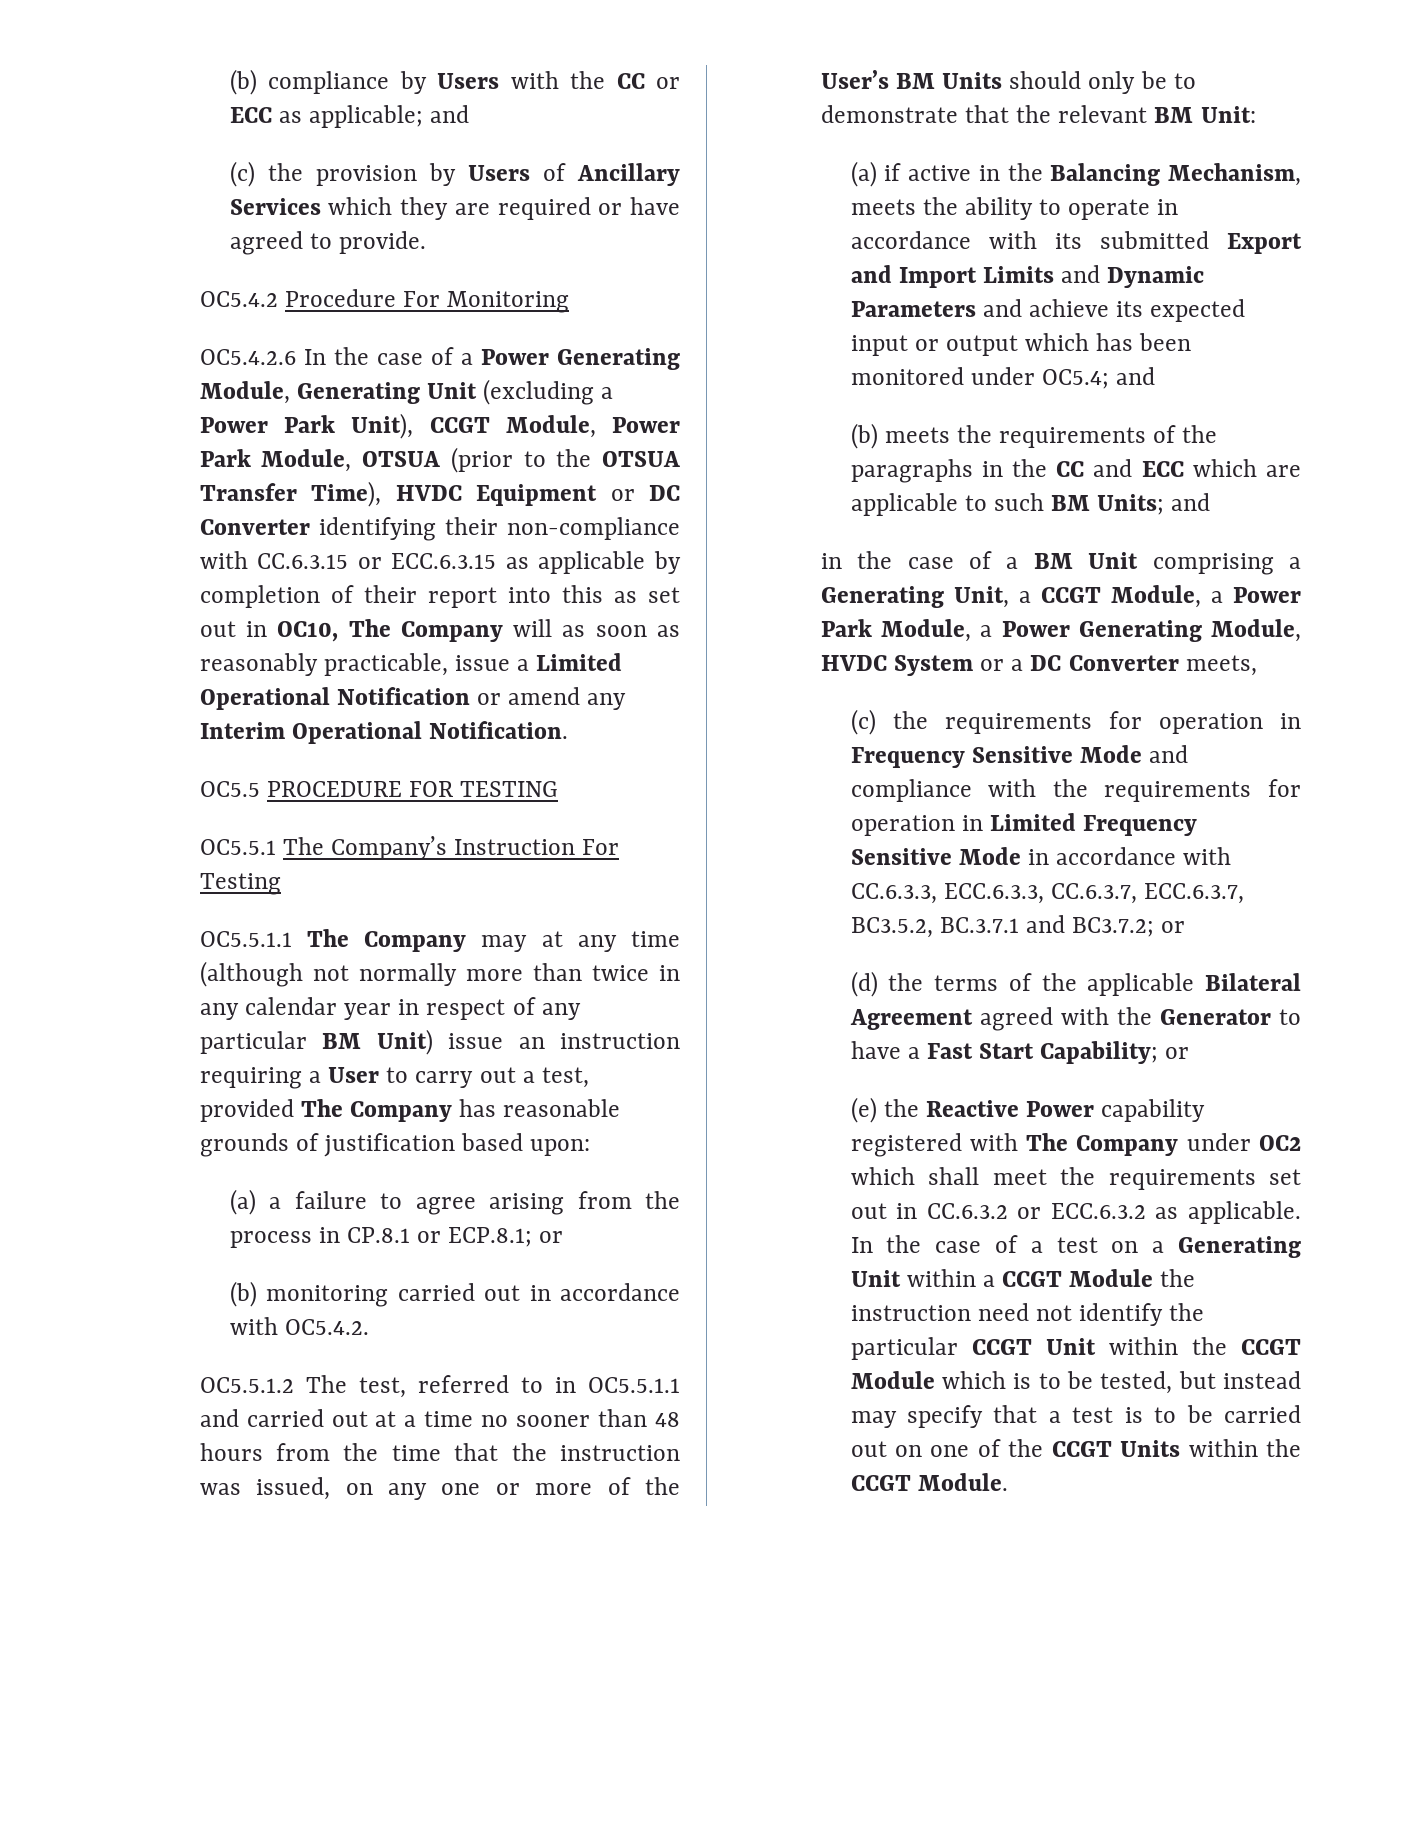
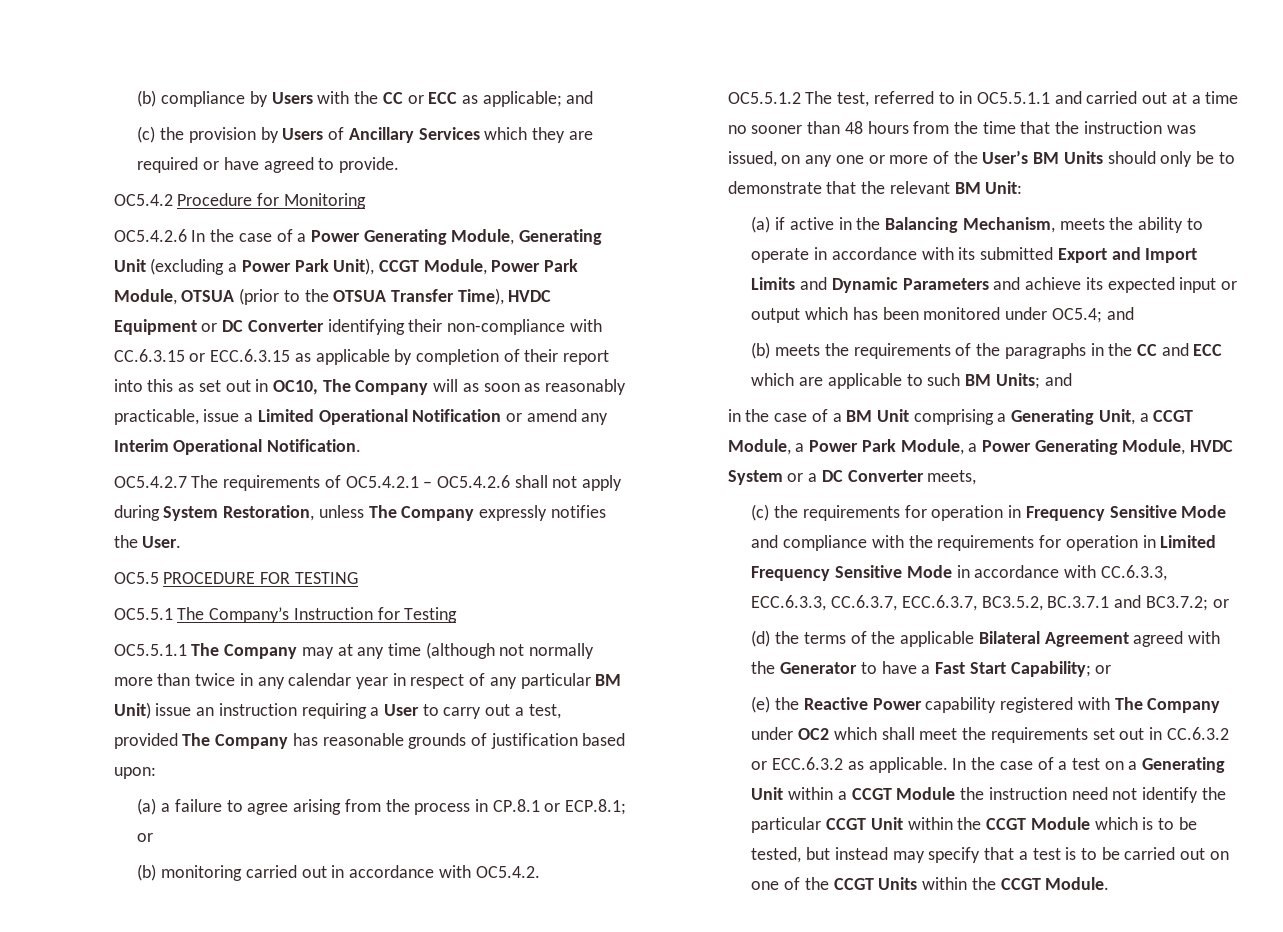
[403,291,441,307] For -> [257,193,280,206] for
(569, 730) none -> [113,475,623,491] [113,505,606,521] [113,535,182,548] // OC5.4.2.7 The requirements of OC5.4.2.1 – OC5.4.2.6 shall not apply during System Restoration, unless The Company expressly notifies the User.
[582,839,620,855] For -> [377,607,400,620] for

